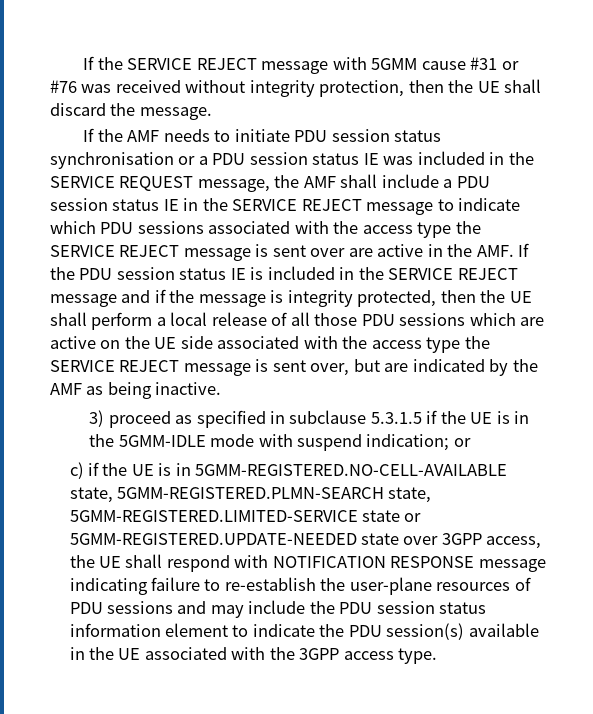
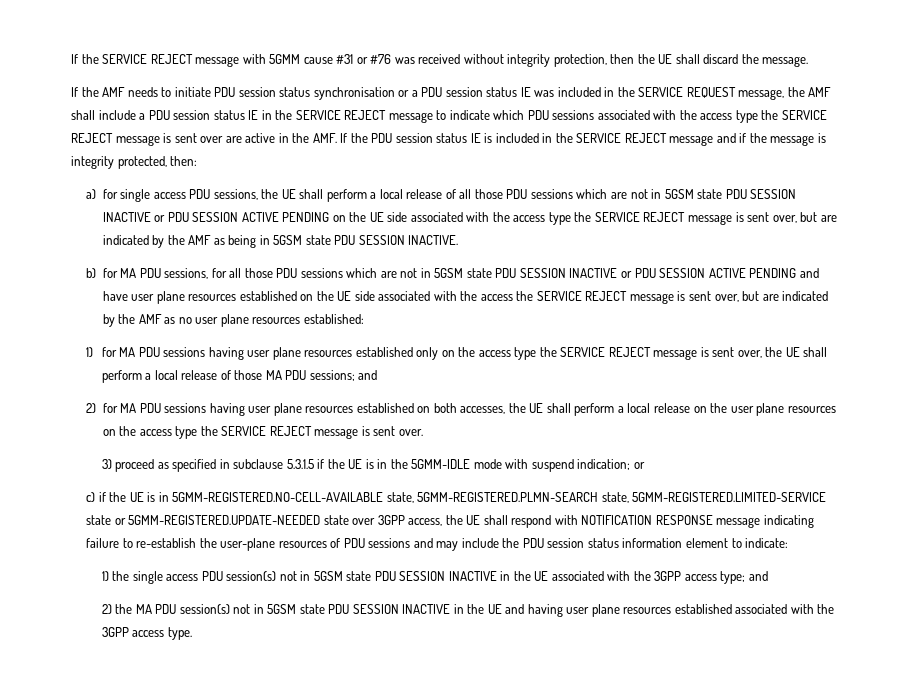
[440,290,476,303] then -> [170,156,198,166] [86,189,258,202] then: // a) for single access PDU sessions,
[50,336,96,349] active -> [630,189,797,199] [102,212,330,222] not in 5GSM state PDU SESSION INACTIVE or PDU SESSION ACTIVE PENDING
[155,382,222,395] inactive. -> [259,235,459,245] [86,268,819,279] [102,291,829,304] [102,314,364,327] [86,347,828,360] [101,370,378,383] [86,403,836,416] [102,426,423,439] in 5GSM state PDU SESSION INACTIVE. // b) for MA PDU sessions, for all those PDU sessions which are not in 5GSM state PDU SESSION INACTIVE or PDU SESSION ACTIVE PENDING and have user plane resources established on the UE side associated with the access the SERVICE REJECT message is sent over, but are indicated by the AMF as no user plane resources established: // 1) for MA PDU sessions having user plane resources established only on the access type the SERVICE REJECT message is sent over, the UE shall perform a local release of those MA PDU sessions; and // 2) for MA PDU sessions having user plane resources established on both accesses, the UE shall perform a local release on the user plane resources on the access type the SERVICE REJECT message is sent over.
[252,623,539,640] indicate the PDU session(s) available -> [745,538,789,548] [101,571,497,584] indicate: // 1) the single access PDU session(s) not in 5GSM state PDU SESSION INACTIVE
(394, 655) none -> [720,571,768,584] [101,604,835,617] [101,627,165,637] type; and // 2) the MA PDU session(s) not in 5GSM state PDU SESSION INACTIVE in the UE and having user plane resources established associated with the 3GPP access

